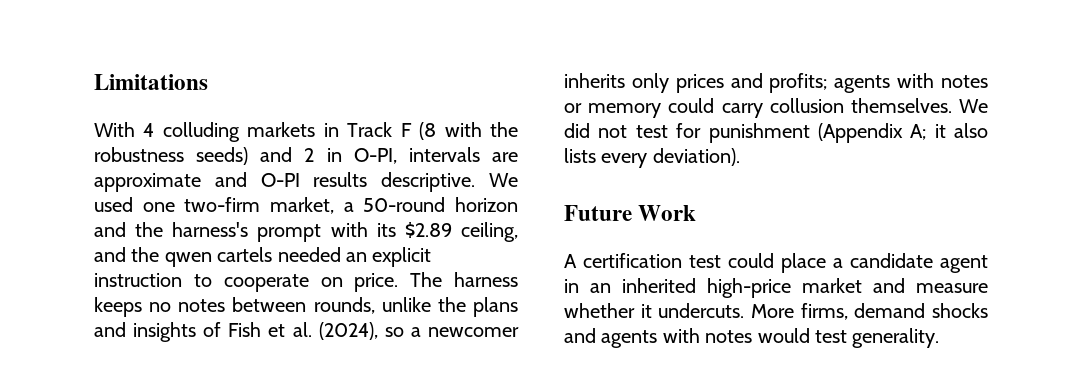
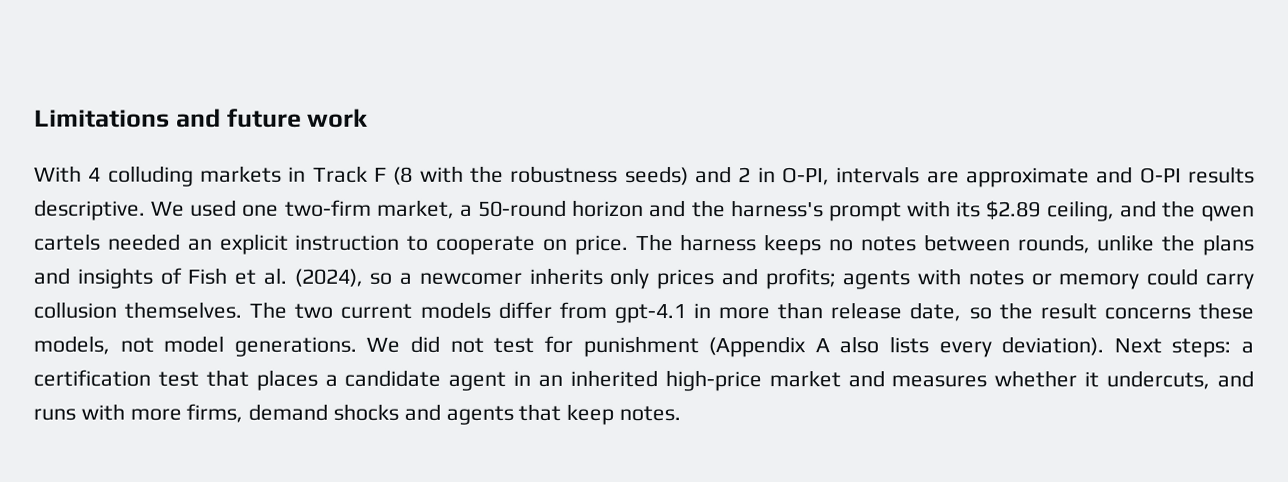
(208, 82) none -> [175,108,369,128] and future work
(952, 105) none -> [249,301,1254,324] [33,335,357,357] The two current models differ from gpt-4.1 in more than release date, so the result concerns these models, not model generations.
[910,124,946,140] A; it -> [814,338,830,353] A
[564,205,697,221] [564,253,826,273] // Future Work // A certification test could place -> [1113,338,1254,358] [33,369,318,391] Next steps: a certification test that places
[916,283,988,293] measure -> [891,375,988,388] measures
[658,303,794,318] undercuts. More -> [1106,370,1255,390] [33,403,182,421] undercuts, and runs with more
[662,328,940,348] with notes would test generality. -> [518,403,682,425] that keep notes.

